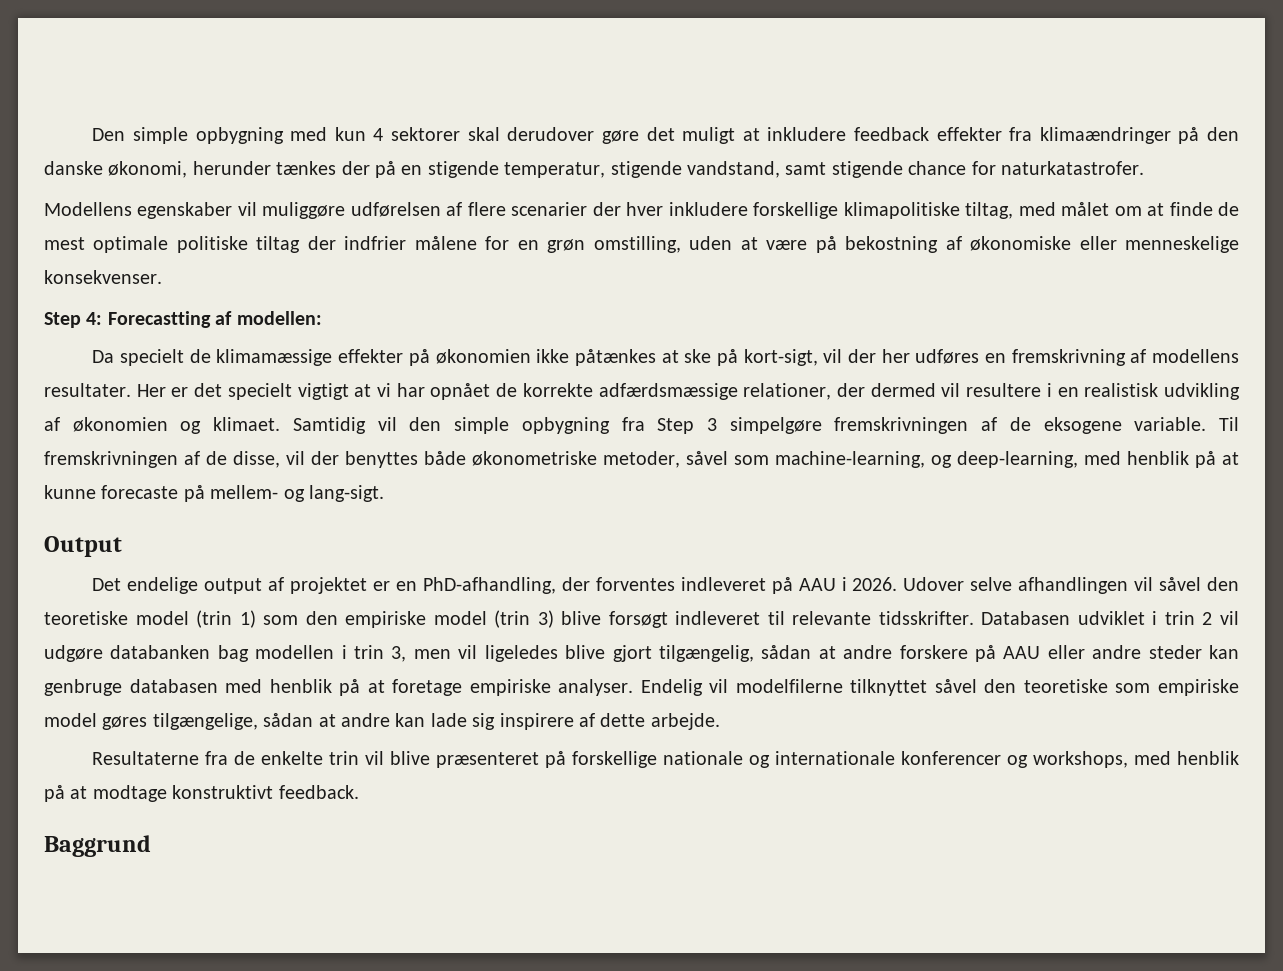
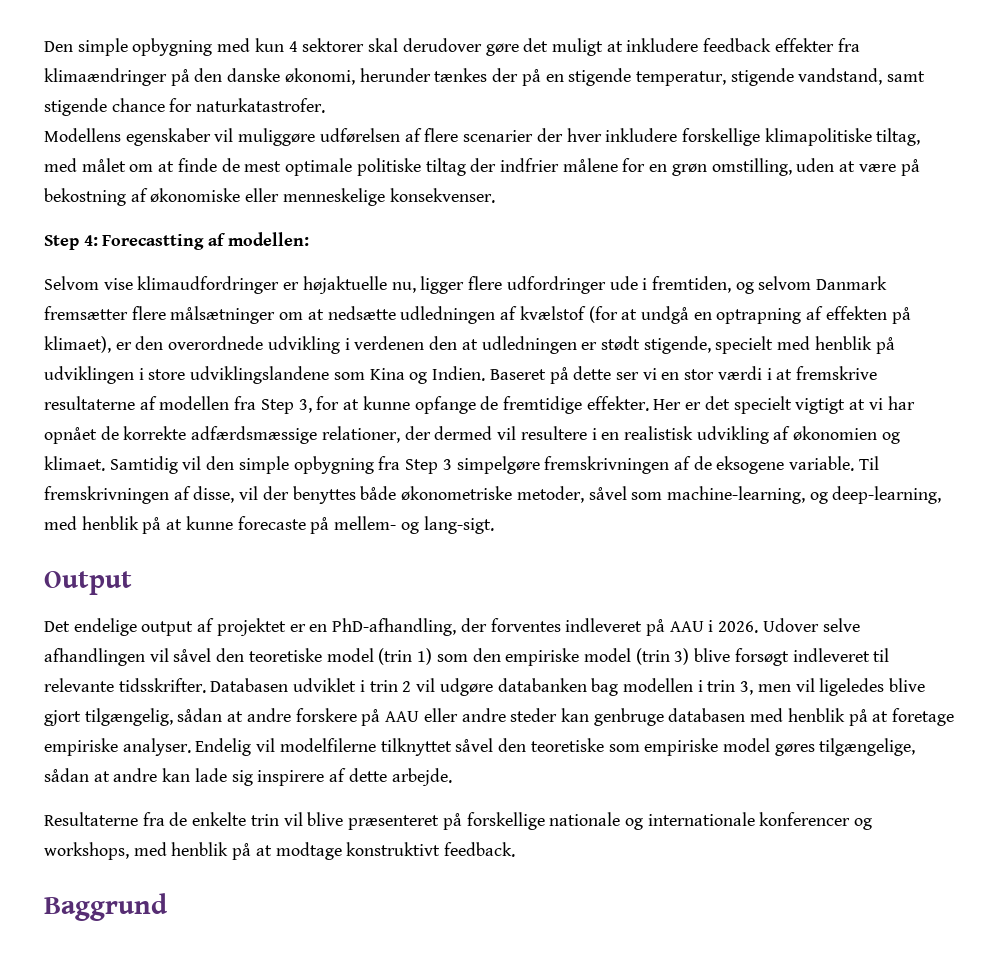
[92,349,1239,366] [44,383,131,397] Da specielt de klimamæssige effekter på økonomien ikke påtænkes at ske på kort-sigt, vil der her udføres en fremskrivning af modellens resultater. -> [44,276,888,294] [44,306,911,324] [44,336,895,354] [44,366,878,384] [44,396,649,414] Selvom vise klimaudfordringer er højaktuelle nu, ligger flere udfordringer ude i fremtiden, og selvom Danmark fremsætter flere målsætninger om at nedsætte udledningen af kvælstof (for at undgå en optrapning af effekten på klimaet), er den overordnede udvikling i verdenen den at udledningen er stødt stigende, specielt med henblik på udviklingen i store udviklingslandene som Kina og Indien. Baseret på dette ser vi en stor værdi i at fremskrive resultaterne af modellen fra Step 3, for at kunne opfange de fremtidige effekter.
[206,451,227,465] de -> (191, 493) none

